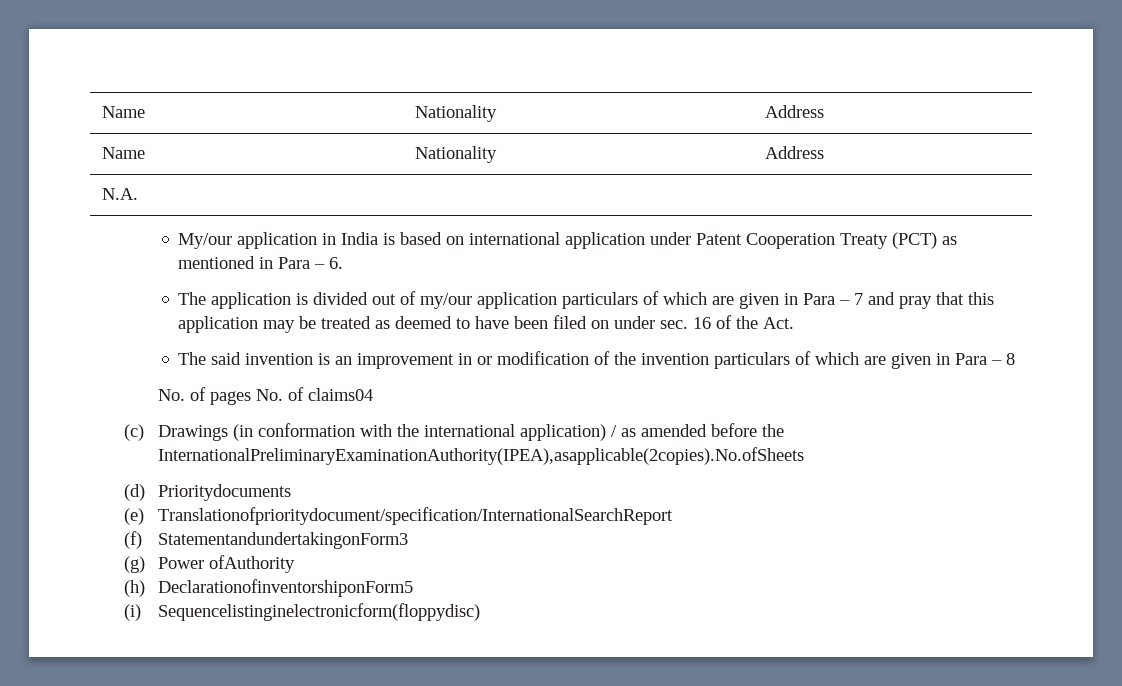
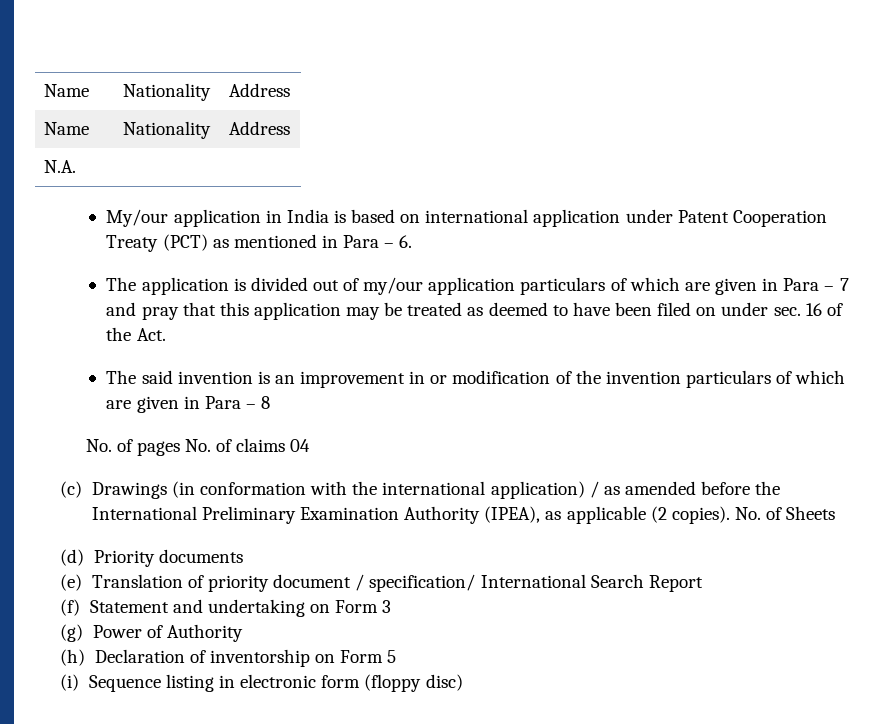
[308,388,374,401] claims04 -> [236,438,311,452] claims 04
[158,447,805,465] InternationalPreliminaryExaminationAuthority(IPEA),asapplicable(2copies).No.ofSheets -> [91,506,836,524] International Preliminary Examination Authority (IPEA), as applicable (2 copies). No. of Sheets
[158,484,292,501] Prioritydocuments -> [93,549,243,567] Priority documents
[158,507,674,525] [124,531,409,549] Translationofprioritydocument/specification/InternationalSearchReport // (f) StatementandundertakingonForm3 -> [91,574,703,592] [60,599,392,617] Translation of priority document / specification/ International Search Report // (f) Statement and undertaking on Form 3
[209,555,296,573] ofAuthority -> [146,624,244,642] of Authority
[158,579,414,597] [124,603,481,621] DeclarationofinventorshiponForm5 // (i) Sequencelistinginelectronicform(floppydisc) -> [94,649,397,667] [60,674,463,692] Declaration of inventorship on Form 5 // (i) Sequence listing in electronic form (floppy disc)

